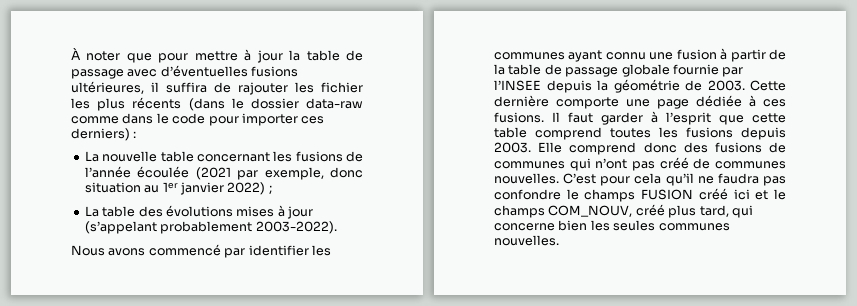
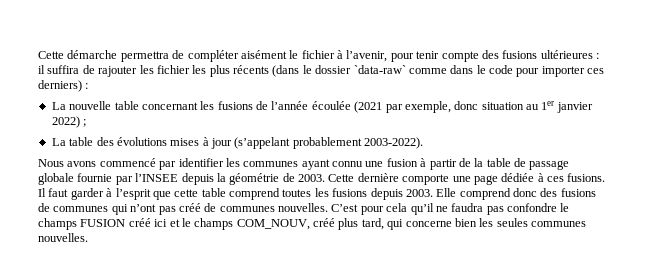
[71,48,364,63] [71,65,299,79] [71,81,144,94] À noter que pour mettre à jour la table de passage avec d’éventuelles fusions ultérieures, -> [38,50,599,62] Cette démarche permettra de compléter aisément le fichier à l’avenir, pour tenir compte des fusions ultérieures :
[306,98,363,109] data-raw -> [353,65,406,74] `data-raw`

